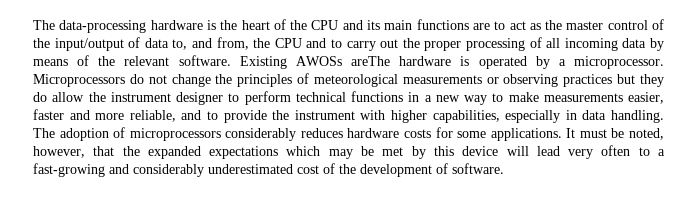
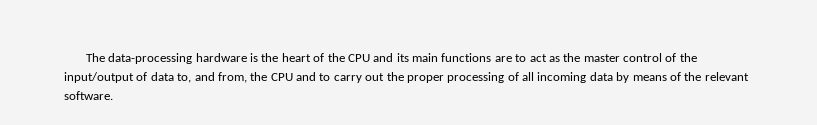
[239,56,664,69] [33,73,664,87] [33,91,664,105] [33,109,665,123] [33,127,664,141] [33,145,665,159] [33,163,504,177] Existing AWOSs areThe hardware is operated by a microprocessor. Microprocessors do not change the principles of meteorological measurements or observing practices but they do allow the instrument designer to perform technical functions in a new way to make measurements easier, faster and more reliable, and to provide the instrument with higher capabilities, especially in data handling. The adoption of microprocessors considerably reduces hardware costs for some applications. It must be noted, however, that the expanded expectations which may be met by this device will lead very often to a fast-growing and considerably underestimated cost of the development of software. -> (113, 95) none

